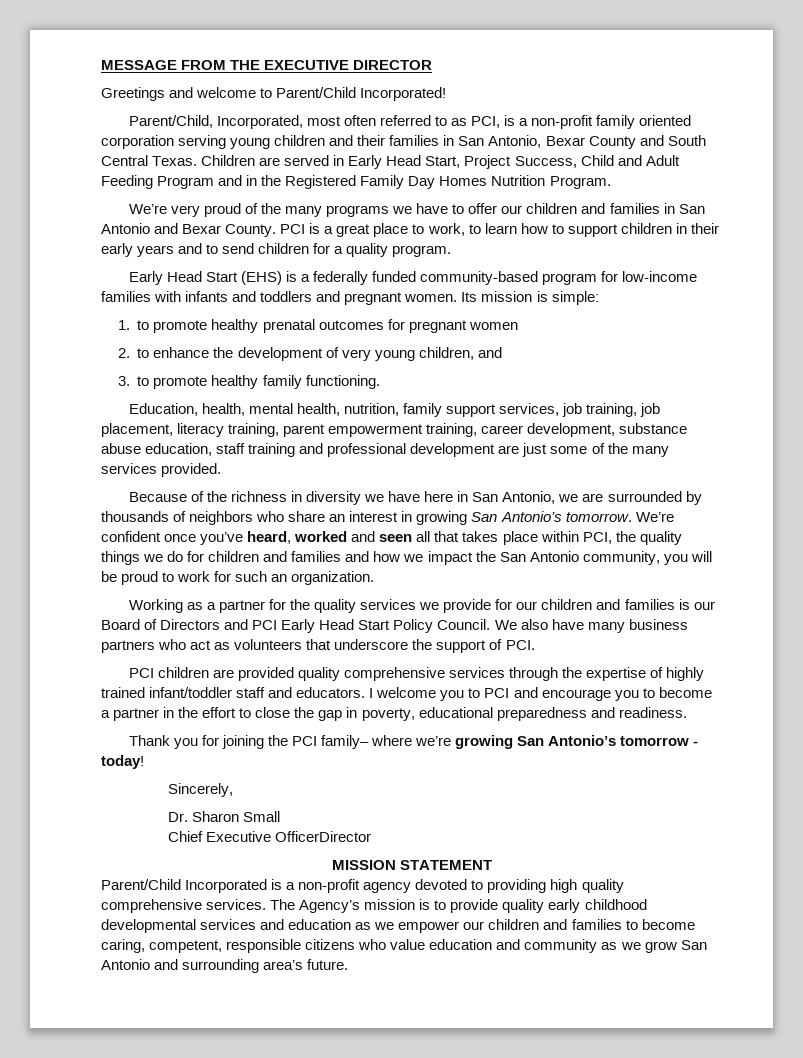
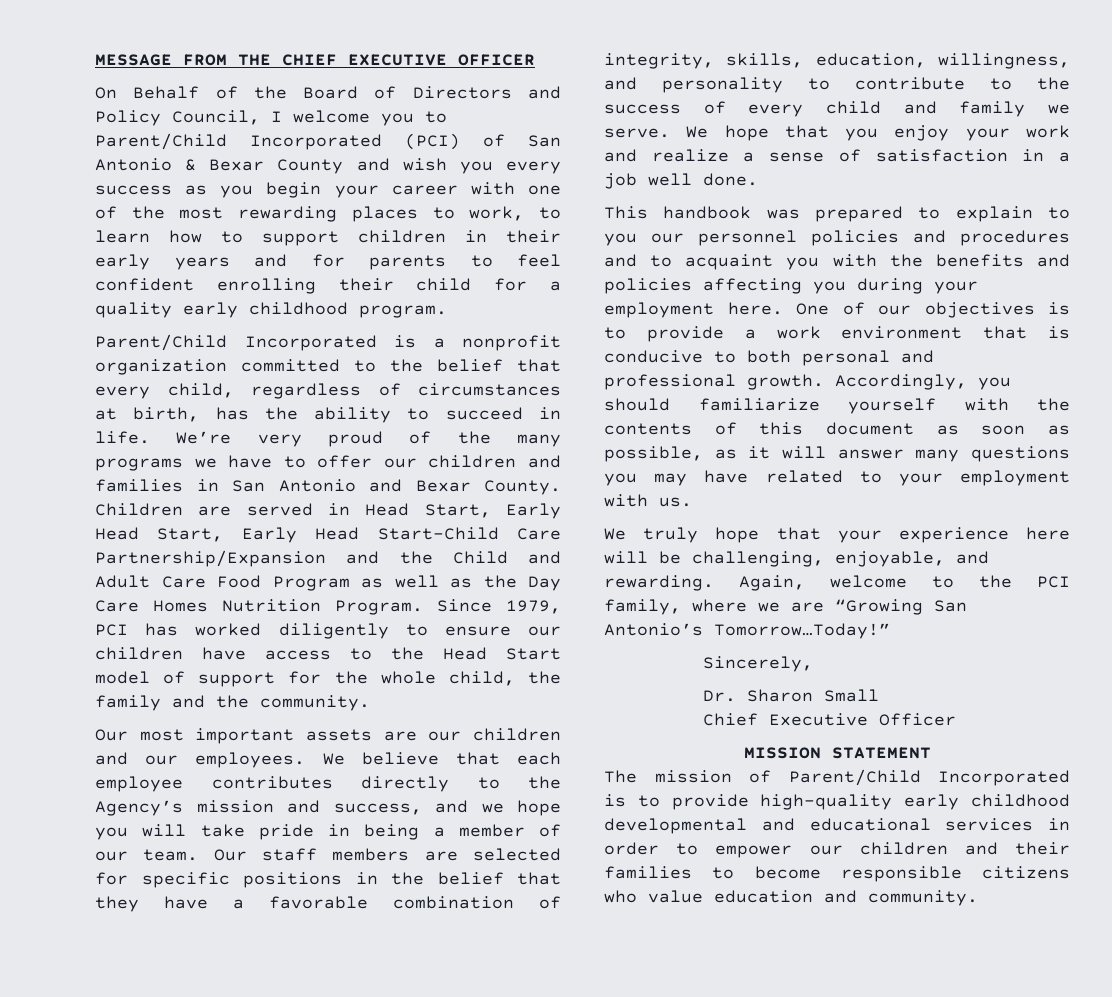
[264,60,433,70] [101,87,447,101] [128,115,692,129] [101,135,706,149] [101,155,680,169] [101,175,611,189] EXECUTIVE DIRECTOR // Greetings and welcome to Parent/Child Incorporated! // Parent/Child, Incorporated, most often referred to as PCI, is a non-profit family oriented corporation serving young children and their families in San Antonio, Bexar County and South Central Texas. Children are served in Early Head Start, Project Success, Child and Adult Feeding Program and in the Registered Family Day Homes Nutrition Program. // -> [282,54,535,66] [95,86,561,99] [95,110,447,126] [95,133,561,150] [95,158,561,174] [95,182,561,198] [95,206,561,222] [95,230,561,246] [95,254,561,270] [95,278,561,294] [95,302,447,318] [95,334,561,351] [95,359,561,375] [95,383,561,399] [95,407,561,423] [95,431,150,444] CHIEF EXECUTIVE OFFICER // On Behalf of the Board of Directors and Policy Council, I welcome you to Parent/Child Incorporated (PCI) of San Antonio & Bexar County and wish you every success as you begin your career with one of the most rewarding places to work, to learn how to support children in their early years and for parents to feel confident enrolling their child for a quality early childhood program. // Parent/Child Incorporated is a nonprofit organization committed to the belief that every child, regardless of circumstances at birth, has the ability to succeed in life.
[280,223,719,237] [101,243,452,257] [128,271,698,285] [101,291,599,305] [117,319,518,333] [117,347,502,361] [117,375,380,389] [128,403,661,417] [101,423,688,437] [101,443,669,457] [101,463,222,477] [128,491,702,505] [101,511,674,525] [101,531,682,545] [101,551,712,565] [101,571,375,585] [128,599,715,613] [101,619,688,633] [101,639,535,653] [128,667,705,681] [101,687,712,701] [101,707,687,721] [128,735,699,749] [101,755,144,769] PCI is a great place to work, to learn how to support children in their early years and to send children for a quality program. // Early Head Start (EHS) is a federally funded community-based program for low-income families with infants and toddlers and pregnant women. Its mission is simple: // 1. to promote healthy prenatal outcomes for pregnant women // 2. to enhance the development of very young children, and // 3. to promote healthy family functioning. // Education, health, mental health, nutrition, family support services, job training, job placement, literacy training, parent empowerment training, career development, substance abuse education, staff training and professional development are just some of the many services provided. // Because of the richness in diversity we have here in San Antonio, we are surrounded by thousands of neighbors who share an interest in growing San Antonio’s tomorrow. We’re confident once you’ve heard, worked and seen all that takes place within PCI, the quality things we do for children and families and how we impact the San Antonio community, you will be proud to work for such an organization. // Working as a partner for the quality services we provide for our children and families is our Board of Directors and PCI Early Head Start Policy Council. We also have many business partners who act as volunteers that underscore the support of PCI. // PCI children are provided quality comprehensive services through the expertise of highly trained infant/toddler staff and educators. I welcome you to PCI and encourage you to become a partner in the effort to close the gap in poverty, educational preparedness and readiness. // Thank you for joining the PCI family– where we’re growing San Antonio’s tomorrow - today! -> [95,503,561,519] [95,527,561,543] [95,550,561,567] [95,575,561,591] [95,599,561,615] [95,623,561,639] [95,647,561,660] [95,671,561,687] [95,695,370,711] [95,728,561,744] [95,752,561,768] [95,776,561,792] [95,800,561,816] [95,824,561,840] [95,848,561,861] [95,872,561,888] [95,896,561,912] [604,53,1070,69] [604,77,1070,93] [604,101,1070,117] [604,125,1070,141] [604,149,1070,162] [604,173,758,189] [604,206,1070,222] [604,230,1070,246] [604,254,1070,270] [604,278,978,294] [604,302,1070,318] [604,326,1070,342] [604,350,934,366] [604,374,1011,390] [604,398,1070,414] [604,422,1070,435] [604,446,1070,462] [604,470,1070,486] [604,494,692,507] [604,527,1070,543] [604,551,989,567] [604,575,1070,591] [604,599,967,615] [604,623,890,639] Children are served in Head Start, Early Head Start, Early Head Start-Child Care Partnership/Expansion and the Child and Adult Care Food Program as well as the Day Care Homes Nutrition Program. Since 1979, PCI has worked diligently to ensure our children have access to the Head Start model of support for the whole child, the family and the community. // Our most important assets are our children and our employees. We believe that each employee contributes directly to the Agency’s mission and success, and we hope you will take pride in being a member of our team. Our staff members are selected for specific positions in the belief that they have a favorable combination of integrity, skills, education, willingness, and personality to contribute to the success of every child and family we serve. We hope that you enjoy your work and realize a sense of satisfaction in a job well done. // This handbook was prepared to explain to you our personnel policies and procedures and to acquaint you with the benefits and policies affecting you during your employment here. One of our objectives is to provide a work environment that is conducive to both personal and professional growth. Accordingly, you should familiarize yourself with the contents of this document as soon as possible, as it will answer many questions you may have related to your employment with us. // We truly hope that your experience here will be challenging, enjoyable, and rewarding. Again, welcome to the PCI family, where we are “Growing San Antonio’s Tomorrow…Today!”
[275,831,372,842] OfficerDirector -> [878,713,956,726] Officer
[101,879,624,893] [101,899,545,913] Parent/Child Incorporated is a non-profit agency devoted to providing high quality comprehensive services. The Agency’s mission is to provide quality -> [604,769,1070,786] [604,794,893,810] The mission of Parent/Child Incorporated is to provide high-quality
[200,919,395,930] services and education as we -> [761,818,1070,831] [604,842,699,855] and educational services in order to
(568, 924) none -> [1015,842,1070,855] their
[101,939,223,953] caring, competent, -> (821, 872) none
[524,939,707,953] [101,959,349,973] community as we grow San Antonio and surrounding area’s future. -> [868,890,978,906] community.

